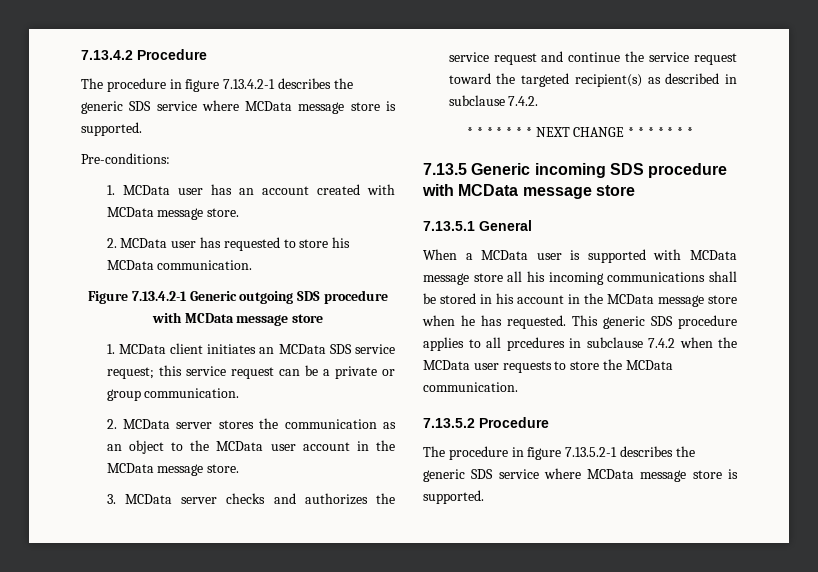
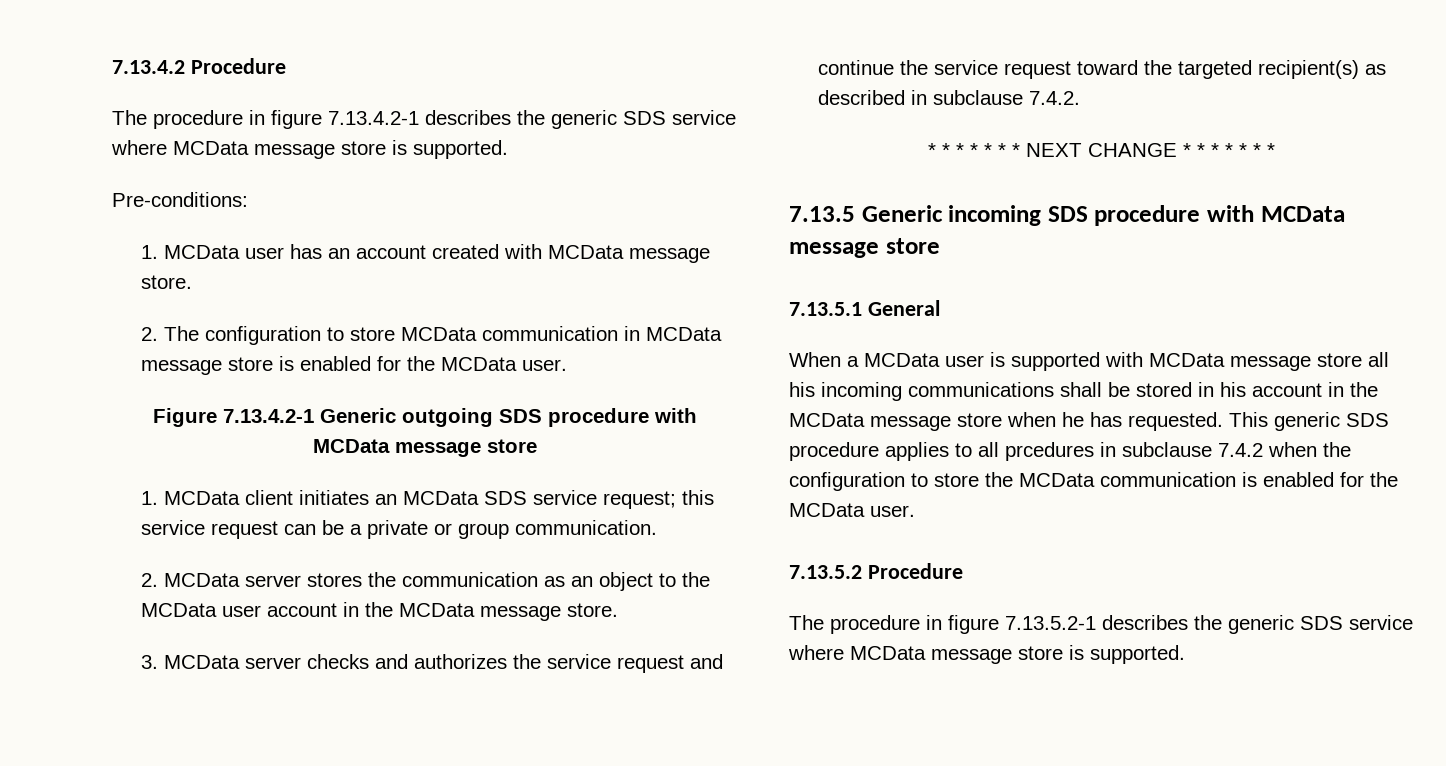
[120,237,351,251] [106,260,253,270] MCData user has requested to store his MCData communication. -> [163,326,722,345] [140,356,567,375] The configuration to store MCData communication in MCData message store is enabled for the MCData user.
[423,360,552,373] MCData user requests -> [789,472,905,491] configuration
[423,382,518,392] communication. -> [1100,472,1398,487] [789,503,915,517] communication is enabled for the MCData user.

